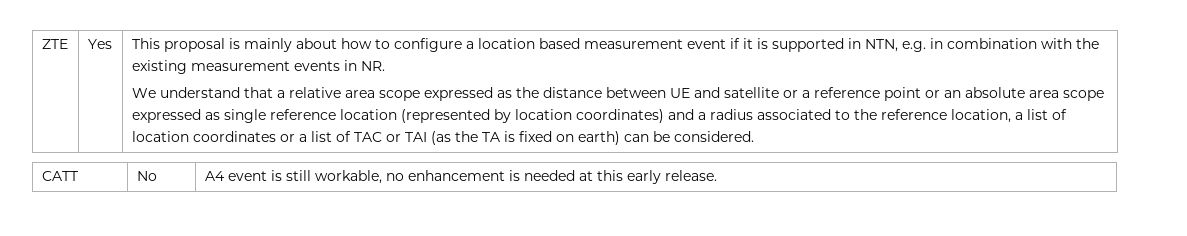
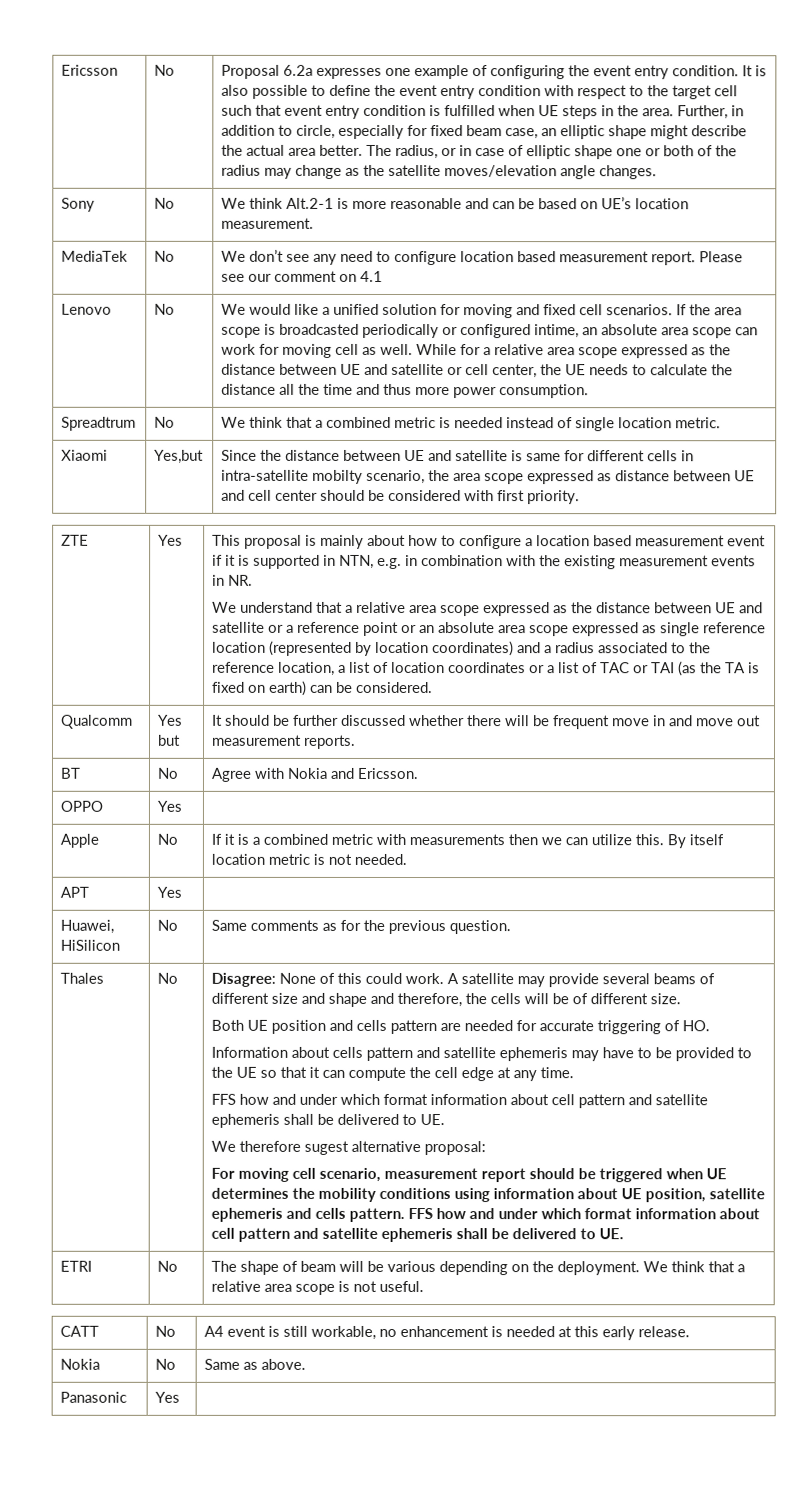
(41, 44) none -> [61,64,119,76] [154,64,176,76] [221,64,768,80] [221,84,739,100] [221,104,745,120] [221,124,748,140] [221,144,738,160] [221,164,658,180] [61,197,96,212] [154,197,176,209] [221,197,690,210] [221,217,315,229] [61,250,129,262] [154,250,176,262] [221,249,744,266] [221,270,384,282] [61,303,113,315] [154,303,176,315] [221,303,743,319] [221,323,759,339] [221,343,732,359] [221,363,734,379] [221,383,590,399] [61,416,137,431] [154,416,176,428] [221,416,722,432] [61,449,109,461] [154,449,205,464] [221,449,695,462] [221,469,756,485] [221,489,581,505] Ericsson | No | Proposal 6.2a expresses one example of configuring the event entry condition. It is also possible to define the event entry condition with respect to the target cell such that event entry condition is fulfilled when UE steps in the area. Further, in addition to circle, especially for fixed beam case, an elliptic shape might describe the actual area better. The radius, or in case of elliptic shape one or both of the radius may change as the satellite moves/elevation angle changes. // Sony | No | We think Alt.2-1 is more reasonable and can be based on UE’s location measurement. // MediaTek | No | We don’t see any need to configure location based measurement report. Please see our comment on 4.1 // Lenovo | No | We would like a unified solution for moving and fixed cell scenarios. If the area scope is broadcasted periodically or configured intime, an absolute area scope can work for moving cell as well. While for a relative area scope expressed as the distance between UE and satellite or cell center, the UE needs to calculate the distance all the time and thus more power consumption. // Spreadtrum | No | We think that a combined metric is needed instead of single location metric. // Xiaomi | Yes,but | Since the distance between UE and satellite is same for different cells in intra-satellite mobilty scenario, the area scope expressed as distance between UE and cell center should be considered with first priority. //
(754, 136) none -> [61,714,134,729] [158,714,184,726] [157,734,182,746] [212,714,762,730] [211,734,357,749] [60,767,81,779] [157,767,179,779] [211,767,419,782] [60,800,104,812] [157,800,183,812] [60,833,100,848] [157,833,179,845] [211,833,725,849] [211,853,408,866] [60,886,90,898] [157,886,183,898] [60,919,115,934] [60,939,121,951] [157,919,179,931] [211,919,512,935] [60,972,105,984] [157,972,179,984] [211,972,716,988] [211,992,682,1008] [211,1019,711,1035] [211,1046,753,1062] [211,1066,575,1082] [211,1093,709,1109] [211,1113,446,1128] [211,1140,487,1156] [211,1167,728,1183] [211,1187,766,1203] [211,1207,761,1222] [211,1227,625,1243] [60,1260,93,1272] [157,1260,179,1272] [211,1260,746,1276] [211,1280,425,1295] // Qualcomm | Yes but | It should be further discussed whether there will be frequent move in and move out measurement reports. // BT | No | Agree with Nokia and Ericsson. // OPPO | Yes | // Apple | No | If it is a combined metric with measurements then we can utilize this. By itself location metric is not needed. // APT | Yes | // Huawei, HiSilicon | No | Same comments as for the previous question. // Thales | No | Disagree: None of this could work. A satellite may provide several beams of different size and shape and therefore, the cells will be of different size. // Both UE position and cells pattern are needed for accurate triggering of HO. // Information about cells pattern and satellite ephemeris may have to be provided to the UE so that it can compute the cell edge at any time. // FFS how and under which format information about cell pattern and satellite ephemeris shall be delivered to UE. // We therefore sugest alternative proposal: // For moving cell scenario, measurement report should be triggered when UE determines the mobility conditions using information about UE position, satellite ephemeris and cells pattern. FFS how and under which format information about cell pattern and satellite ephemeris shall be delivered to UE. // ETRI | No | The shape of beam will be various depending on the deployment. We think that a relative area scope is not useful.
(717, 175) none -> [60,1358,101,1370] [155,1358,177,1370] [204,1358,307,1370] [60,1391,128,1403] [155,1391,181,1403] // Nokia | No | Same as above. // Panasonic | Yes |

